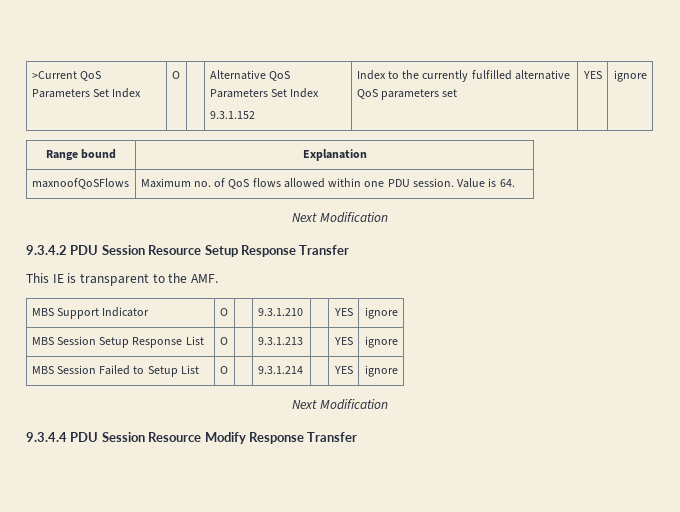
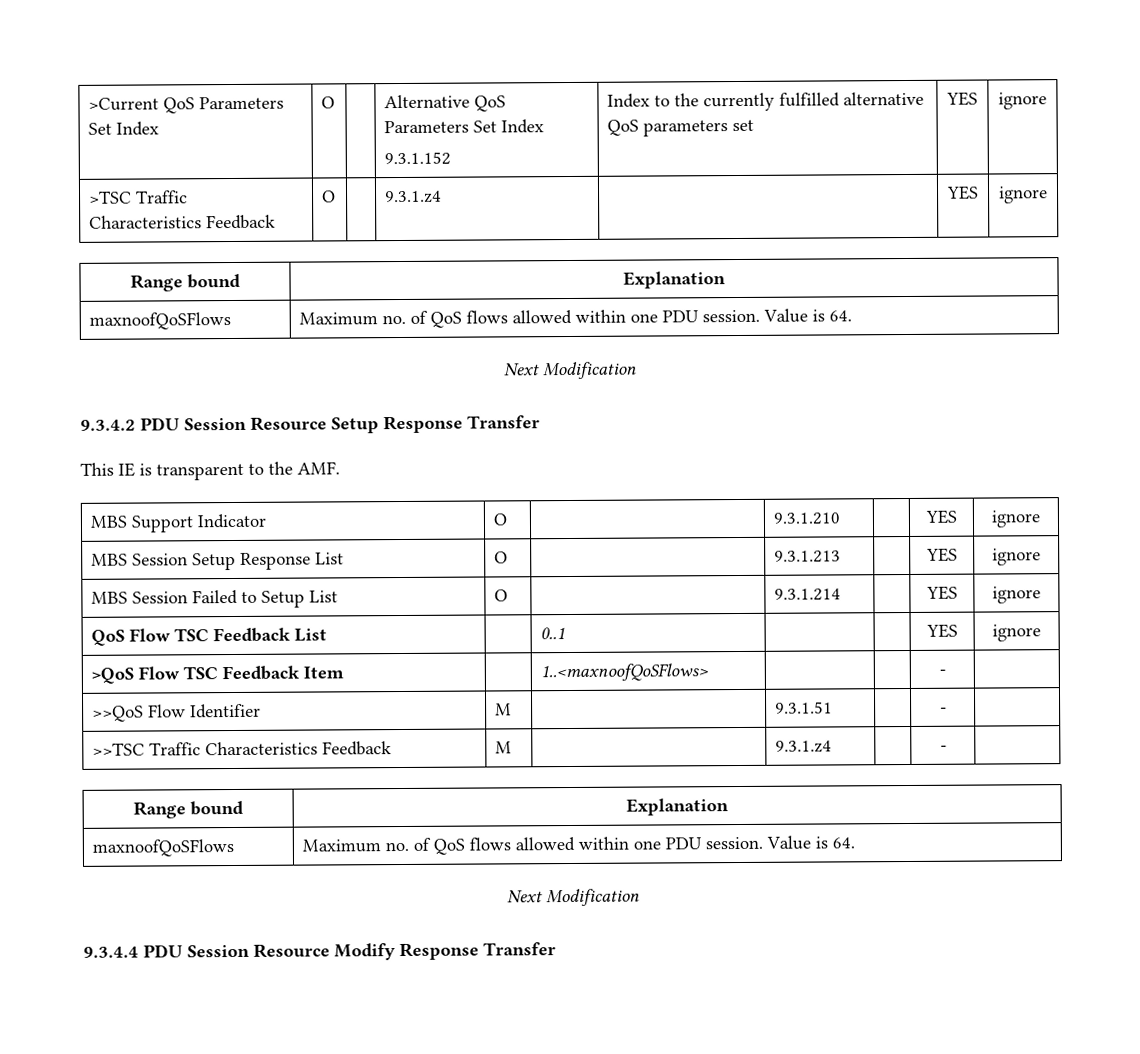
(647, 76) none -> [87,190,188,204] [88,214,276,230] [320,190,336,203] [384,190,442,204] [946,185,979,200] [998,186,1048,204] // >TSC Traffic Characteristics Feedback | O | | 9.3.1.z4 | | YES | ignore
(398, 371) none -> [90,627,327,646] [539,627,565,640] [925,623,958,638] [992,624,1041,642] [90,665,344,684] [539,663,708,682] [938,668,946,675] [91,703,261,722] [494,703,512,716] [774,701,833,714] [939,706,947,713] [91,741,392,756] [494,741,512,754] [774,740,832,753] [939,744,947,751] [133,800,244,819] [626,798,729,816] [91,839,234,857] [301,835,855,855] // QoS Flow TSC Feedback List | | 0..1 | | | YES | ignore // >QoS Flow TSC Feedback Item | | 1..<maxnoofQoSFlows> | | | - | // >>QoS Flow Identifier | M | | 9.3.1.51 | | - | // >>TSC Traffic Characteristics Feedback | M | | 9.3.1.z4 | | - | // Range bound | Explanation // maxnoofQoSFlows | Maximum no. of QoS flows allowed within one PDU session. Value is 64.

